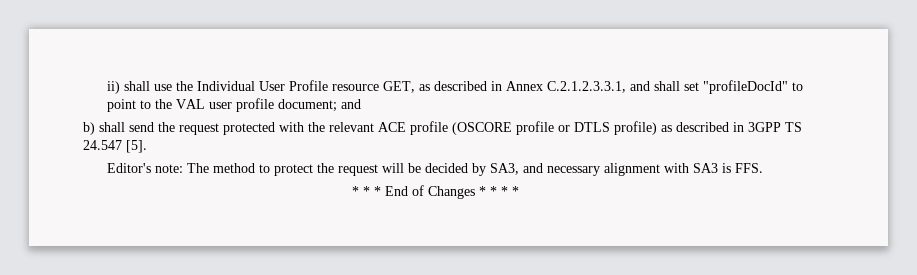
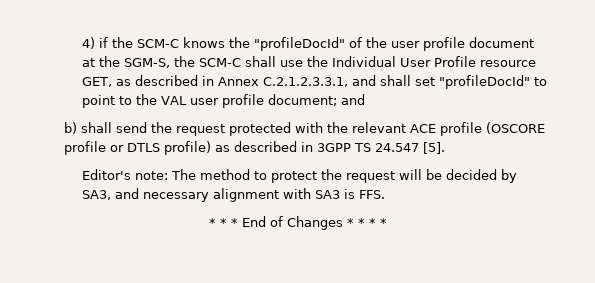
[106,81,120,94] ii) -> [81,37,534,51] [81,56,241,68] 4) if the SCM-C knows the "profileDocId" of the user profile document at the SGM-S, the SCM-C

